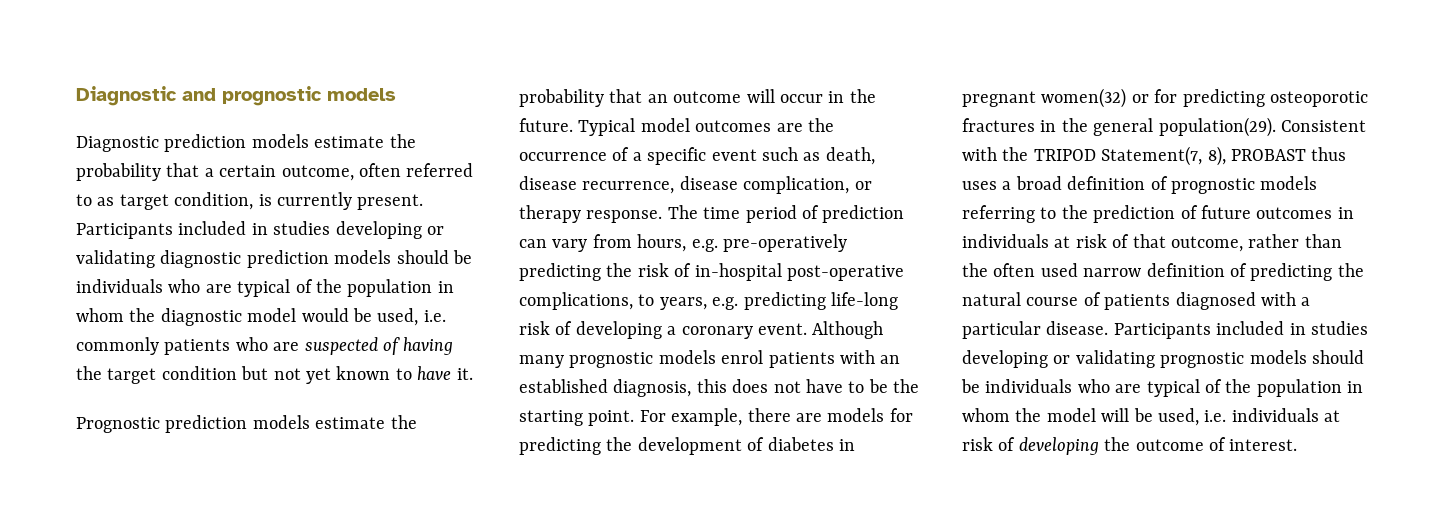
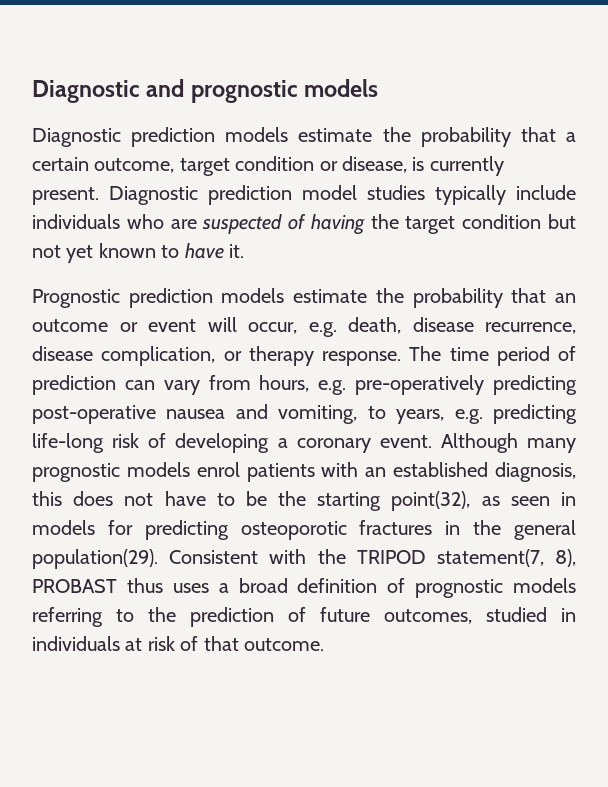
[359,163,474,177] [76,192,424,210] [76,221,444,239] [76,250,472,268] [76,279,454,297] [76,308,446,326] [76,337,231,355] often referred to as target condition, is currently present. Participants included in studies developing or validating diagnostic prediction models should be individuals who are typical of the population in whom the diagnostic model would be used, i.e. commonly patients -> [179,156,504,176] [32,185,576,205] [32,214,120,229] target condition or disease, is currently present. Diagnostic prediction model studies typically include individuals
[746,89,876,103] [519,118,834,136] [519,147,821,165] will occur in the future. Typical model outcomes are the occurrence of a specific event such as -> [119,317,337,337] or event will occur, e.g.
[606,263,904,281] [519,292,633,310] the risk of in-hospital post-operative complications, -> [32,404,358,424] post-operative nausea and vomiting,
[588,408,913,426] [519,437,855,455] [962,88,1149,108] point. For example, there are models for predicting the development of diabetes in pregnant women(32) or -> [391,491,576,511] [32,520,95,535] point(32), as seen in models
[1101,146,1203,166] Statement(7, -> [436,549,544,567] statement(7,
[1256,207,1333,219] outcomes -> [384,607,547,624] outcomes, studied
[1171,234,1342,252] [962,263,1364,281] [962,292,1311,310] [962,321,1368,339] [962,350,1364,368] [961,379,1364,397] [962,408,1341,426] [962,437,1298,455] outcome, rather than the often used narrow definition of predicting the natural course of patients diagnosed with a particular disease. Participants included in studies developing or validating prognostic models should be individuals who are typical of the population in whom the model will be used, i.e. individuals at risk of developing the outcome of interest. -> [244,638,324,651] outcome.

